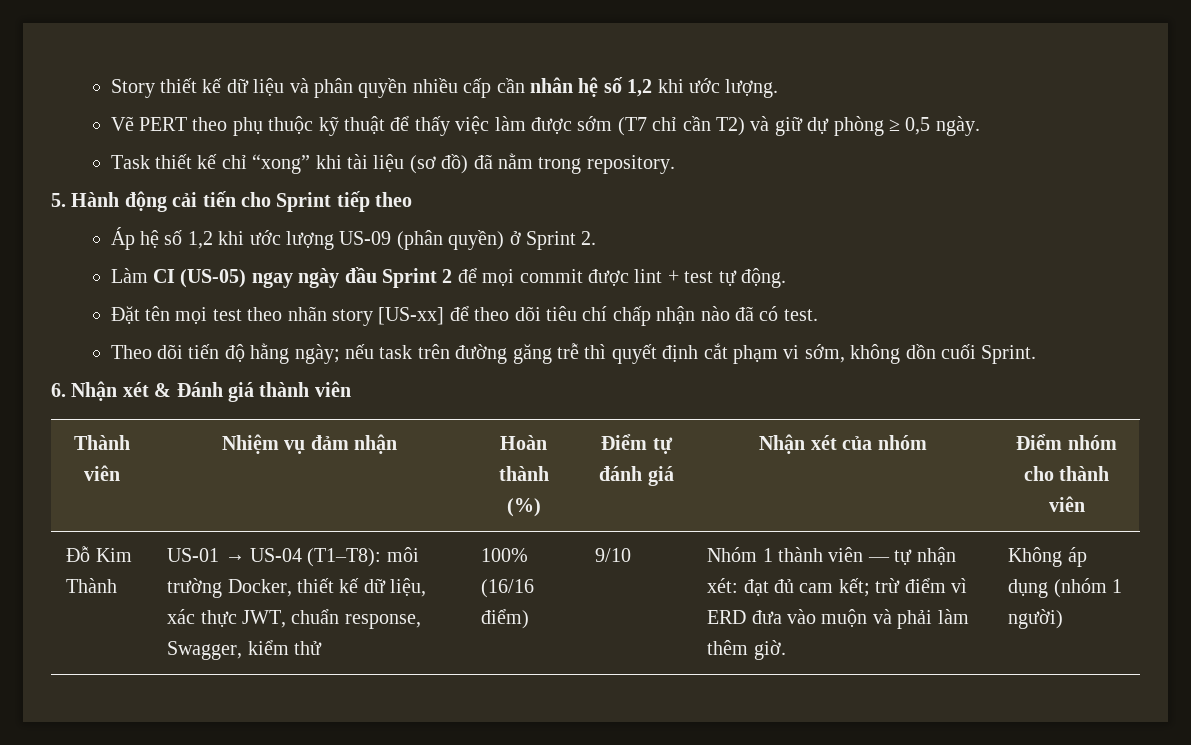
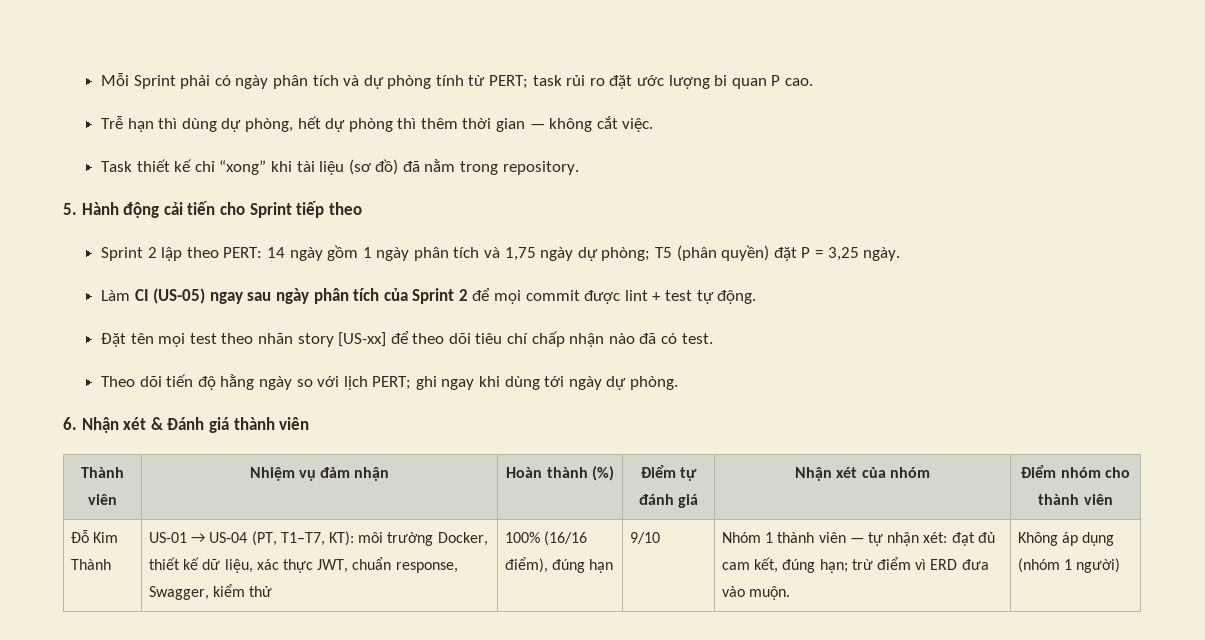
[110,77,779,98] [110,116,980,136] Story thiết kế dữ liệu và phân quyền nhiều cấp cần nhân hệ số 1,2 khi ước lượng. // Vẽ PERT theo phụ thuộc kỹ thuật để thấy việc làm được sớm (T7 chỉ cần T2) và giữ dự phòng ≥ 0,5 ngày. -> [100,73,813,89] [100,116,654,132] Mỗi Sprint phải có ngày phân tích và dự phòng tính từ PERT; task rủi ro đặt ước lượng bi quan P cao. // Trễ hạn thì dùng dự phòng, hết dự phòng thì thêm thời gian — không cắt việc.
[110,227,597,250] Áp hệ số 1,2 khi ước lượng US-09 (phân quyền) ở Sprint 2. -> [100,245,901,261] Sprint 2 lập theo PERT: 14 ngày gồm 1 ngày phân tích và 1,75 ngày dự phòng; T5 (phân quyền) đặt P = 3,25 ngày.
[298,267,377,288] ngày đầu -> [247,288,408,304] sau ngày phân tích của
[294,343,1037,364] ngày; nếu task trên đường găng trễ thì quyết định cắt phạm vi sớm, không dồn cuối Sprint. -> [258,376,679,390] ngày so với lịch PERT; ghi ngay khi dùng tới ngày dự phòng.
[307,548,382,567] (T1–T8): -> [251,531,354,546] (PT, T1–T7, KT):
[481,609,530,629] điểm) -> [505,557,614,573] điểm), đúng hạn
[838,578,870,597] kết; -> [754,557,848,573] kết, đúng hạn;
[821,609,969,629] [707,640,786,660] muộn và phải làm thêm giờ. -> [749,586,791,600] muộn.

